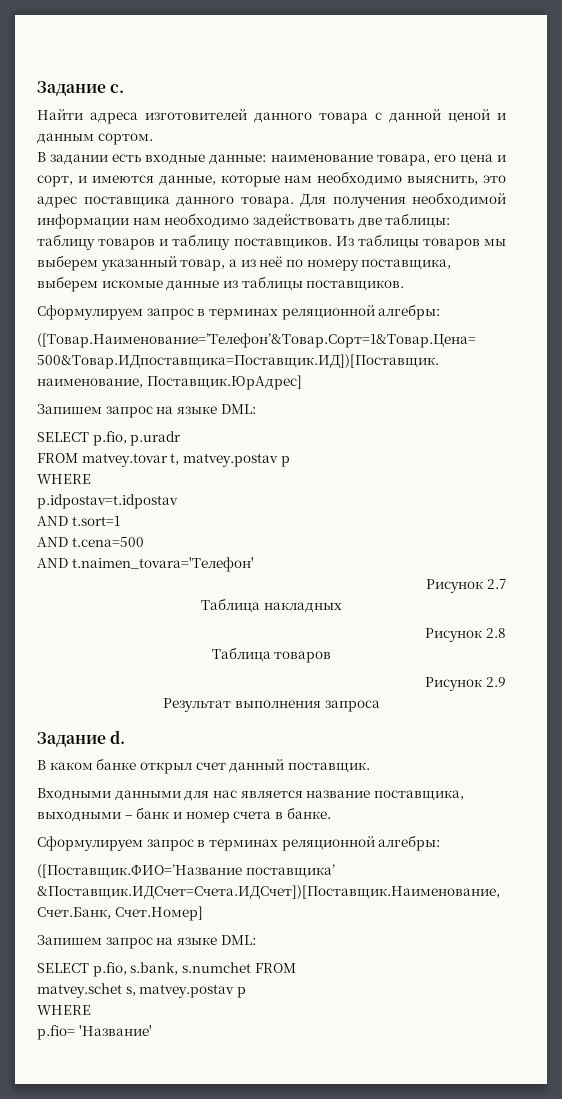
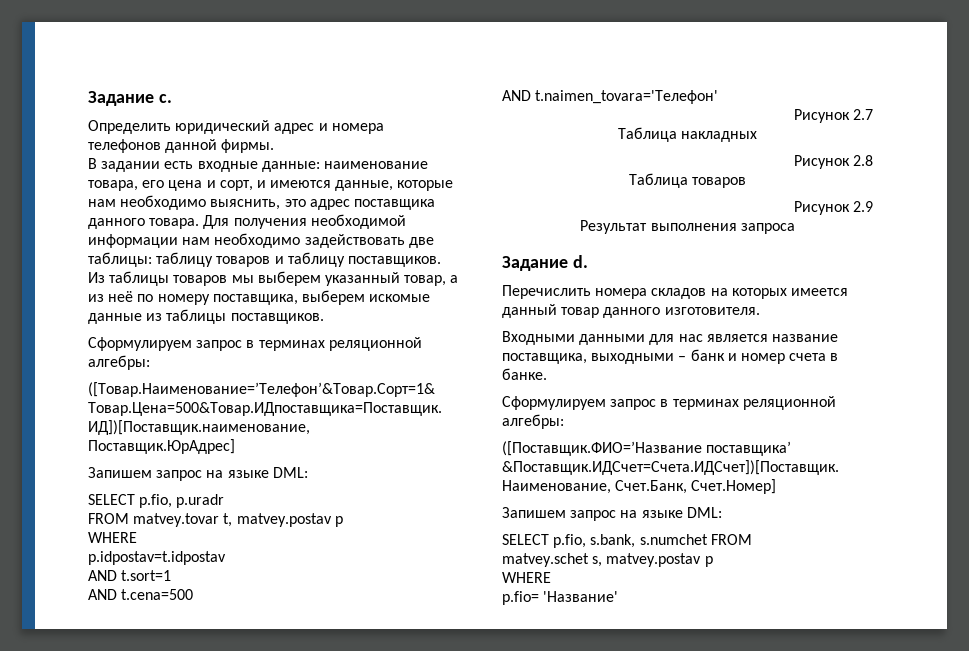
[37,109,506,124] [37,133,153,145] Найти адреса изготовителей данного товара с данной ценой и данным сортом. -> [88,120,384,134] [88,139,275,153] Определить юридический адрес и номера телефонов данной фирмы.
[37,758,370,774] В каком банке открыл счет данный поставщик. -> [502,285,848,299] [502,304,760,318] Перечислить номера складов на которых имеется данный товар данного изготовителя.

